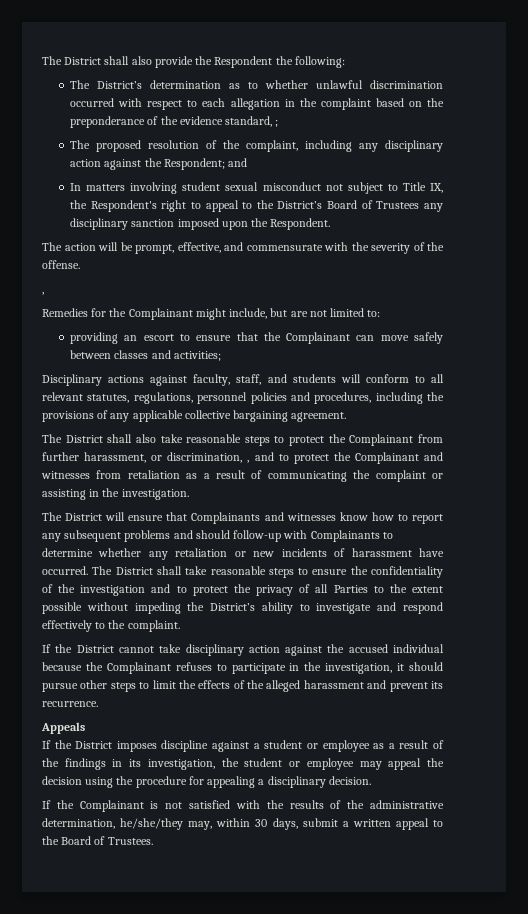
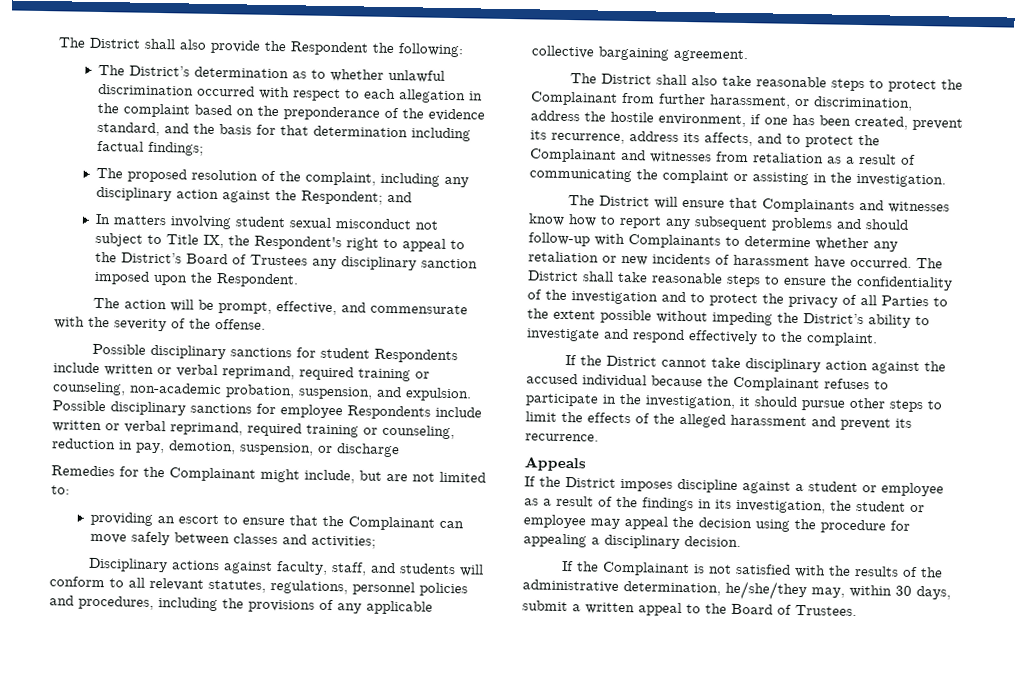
[275,119,279,127] ; -> [164,123,472,142] [97,140,205,156] and the basis for that determination including factual findings;
[42,292,44,295] , -> [91,343,458,364] [53,362,430,382] [52,381,472,402] [52,400,482,420] [52,420,455,440] [52,438,400,458] Possible disciplinary sanctions for student Respondents include written or verbal reprimand, required training or counseling, non-academic probation, suspension, and expulsion. Possible disciplinary sanctions for employee Respondents include written or verbal reprimand, required training or counseling, reduction in pay, demotion, suspension, or discharge
[247,460,250,463] , -> [530,110,963,131] [530,130,753,147] address the hostile environment, if one has been created, prevent its recurrence, address its affects,

